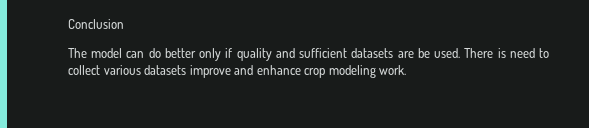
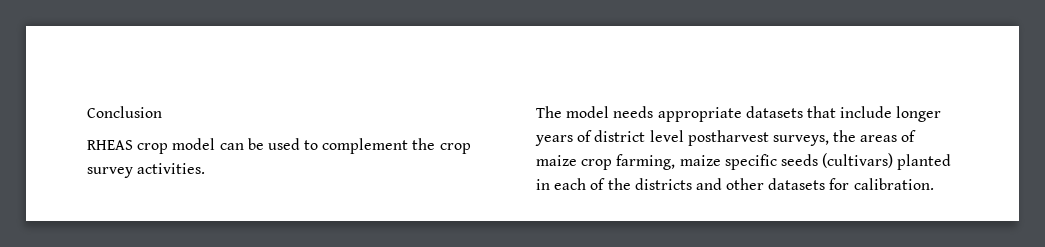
[68,48,550,61] [68,65,407,78] The model can do better only if quality and sufficient datasets are be used. There is need to collect various datasets improve and enhance crop modeling work. -> [87,138,471,154] [87,163,206,178] [536,106,942,122] [535,130,917,146] [536,153,952,170] [536,178,934,190] RHEAS crop model can be used to complement the crop survey activities. // The model needs appropriate datasets that include longer years of district level postharvest surveys, the areas of maize crop farming, maize specific seeds (cultivars) planted in each of the districts and other datasets for calibration.

